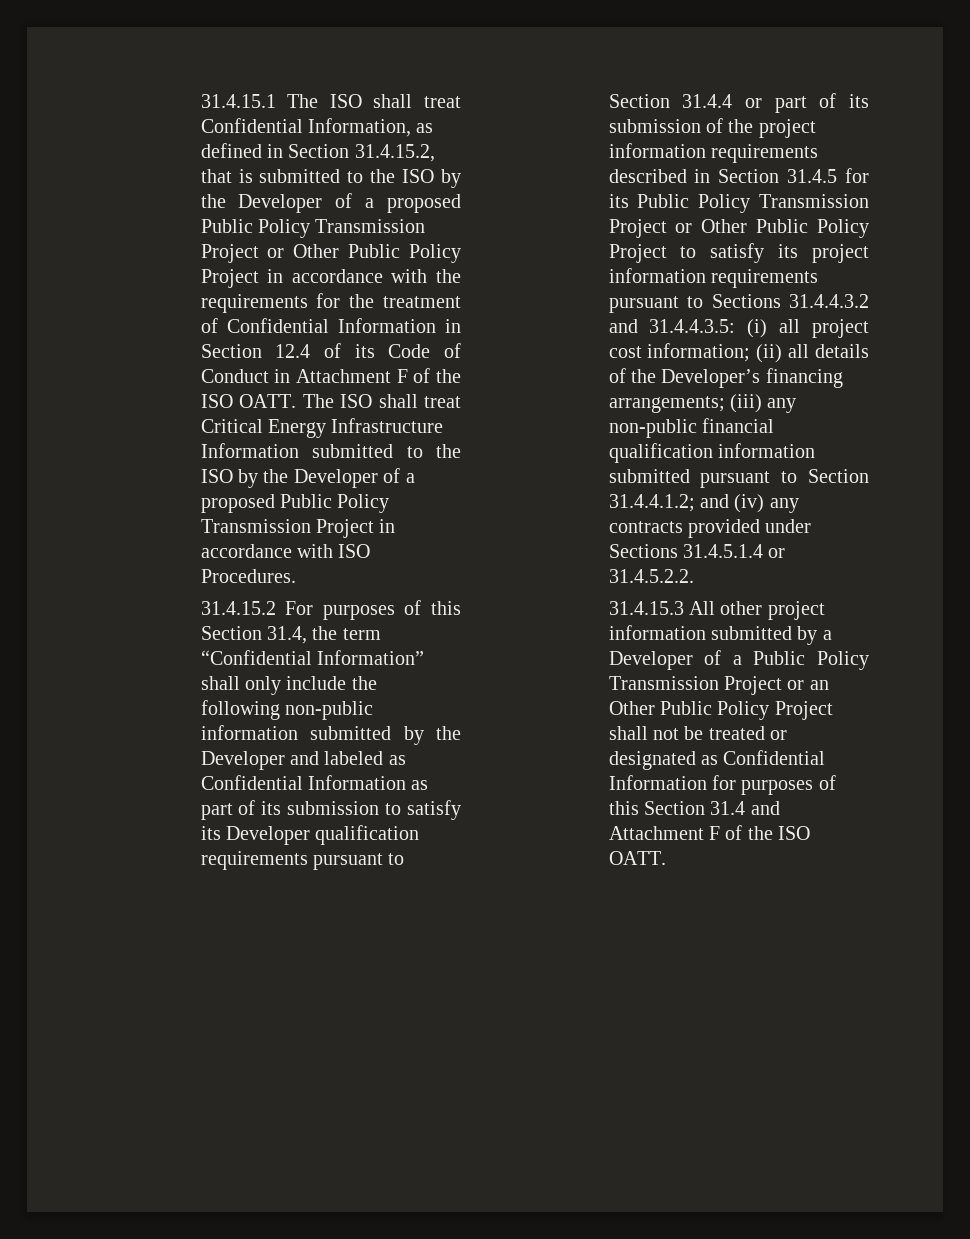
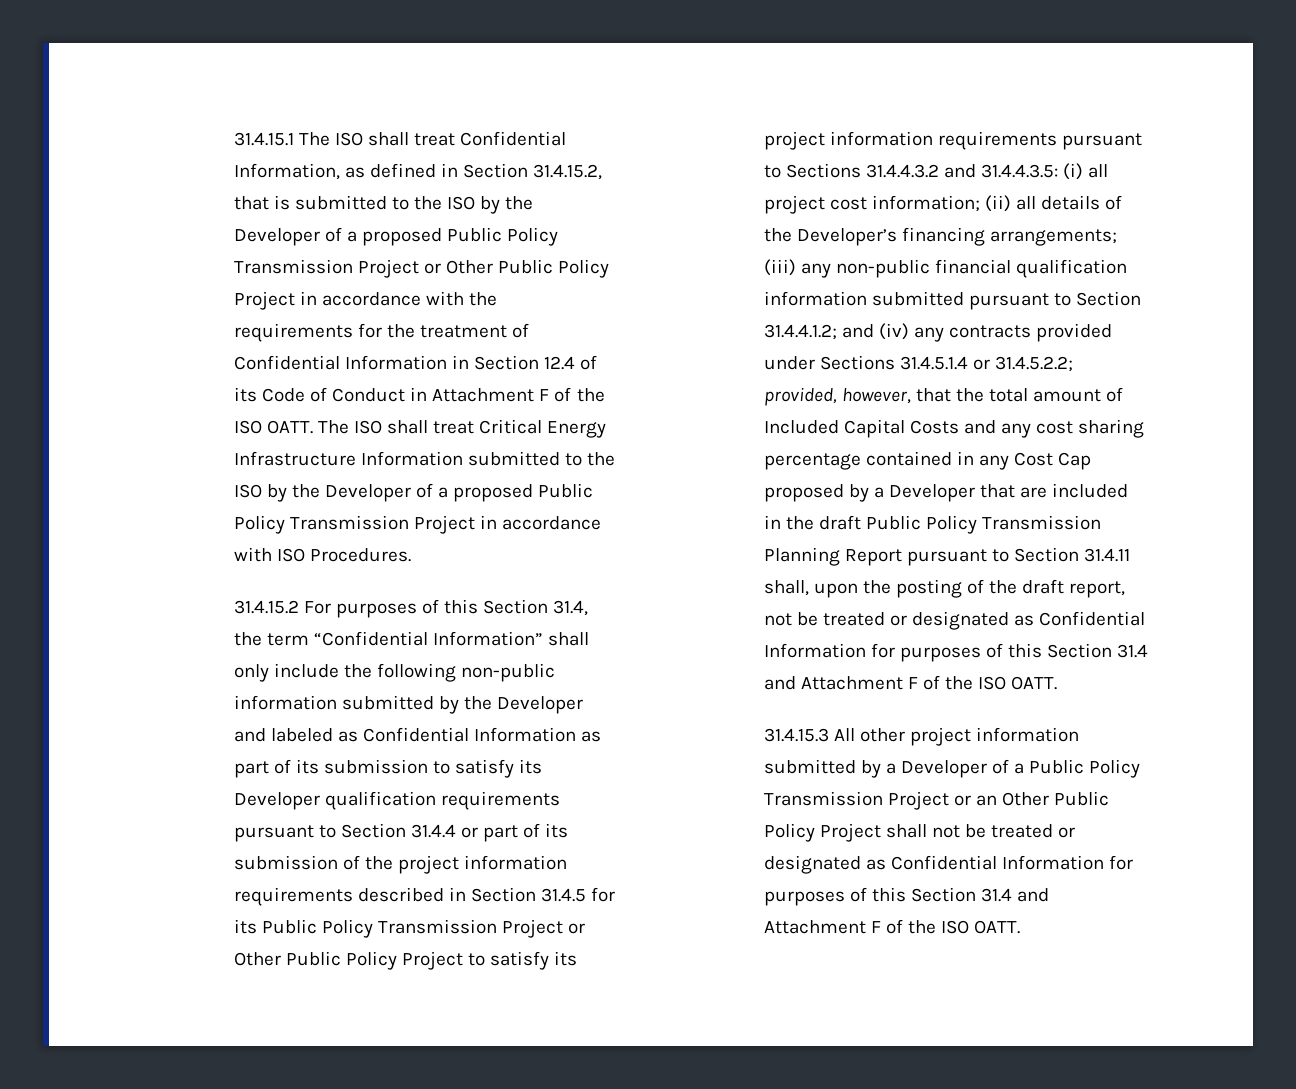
[608,569,694,583] 31.4.5.2.2. -> [995,356,1074,372] [763,387,1124,406] [763,419,1145,438] [763,451,1092,470] [763,483,1129,502] [763,515,1102,534] [763,547,1131,566] [763,579,1126,598] [763,611,1146,630] [763,643,1149,662] [763,675,1058,690] 31.4.5.2.2; provided, however, that the total amount of Included Capital Costs and any cost sharing percentage contained in any Cost Cap proposed by a Developer that are included in the draft Public Policy Transmission Planning Report pursuant to Section 31.4.11 shall, upon the posting of the draft report, not be treated or designated as Confidential Information for purposes of this Section 31.4 and Attachment F of the ISO OATT.

